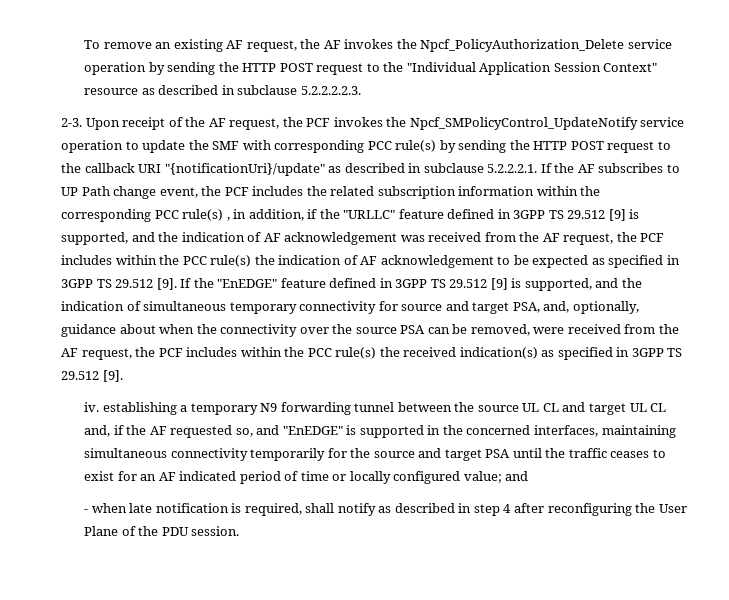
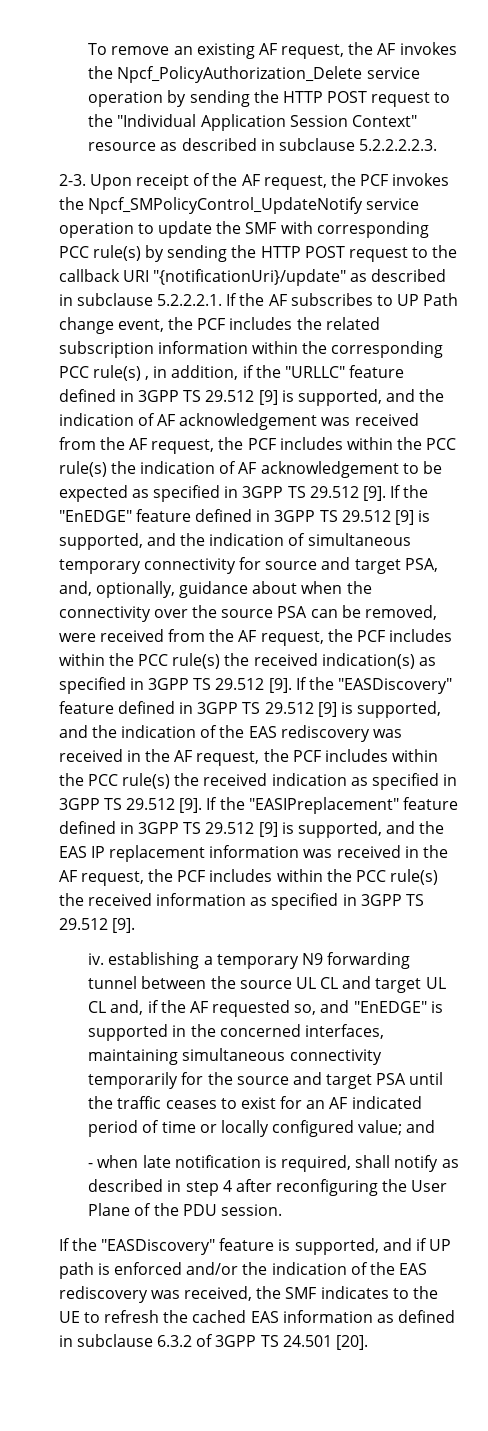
(123, 376) none -> [295,677,453,694] [58,701,442,718] [58,725,402,742] [58,749,439,766] [58,773,458,790] [58,797,458,814] [58,821,445,838] [58,845,448,862] [58,869,439,886] [58,893,424,910] [58,918,135,933] If the "EASDiscovery" feature defined in 3GPP TS 29.512 [9] is supported, and the indication of the EAS rediscovery was received in the AF request, the PCF includes within the PCC rule(s) the received indication as specified in 3GPP TS 29.512 [9]. If the "EASIPreplacement" feature defined in 3GPP TS 29.512 [9] is supported, and the EAS IP replacement information was received in the AF request, the PCF includes within the PCC rule(s) the received information as specified in 3GPP TS 29.512 [9].
(240, 531) none -> [58,1238,452,1255] [58,1262,428,1279] [58,1286,438,1303] [58,1310,456,1323] [58,1334,368,1350] // If the "EASDiscovery" feature is supported, and if UP path is enforced and/or the indication of the EAS rediscovery was received, the SMF indicates to the UE to refresh the cached EAS information as defined in subclause 6.3.2 of 3GPP TS 24.501 [20].

